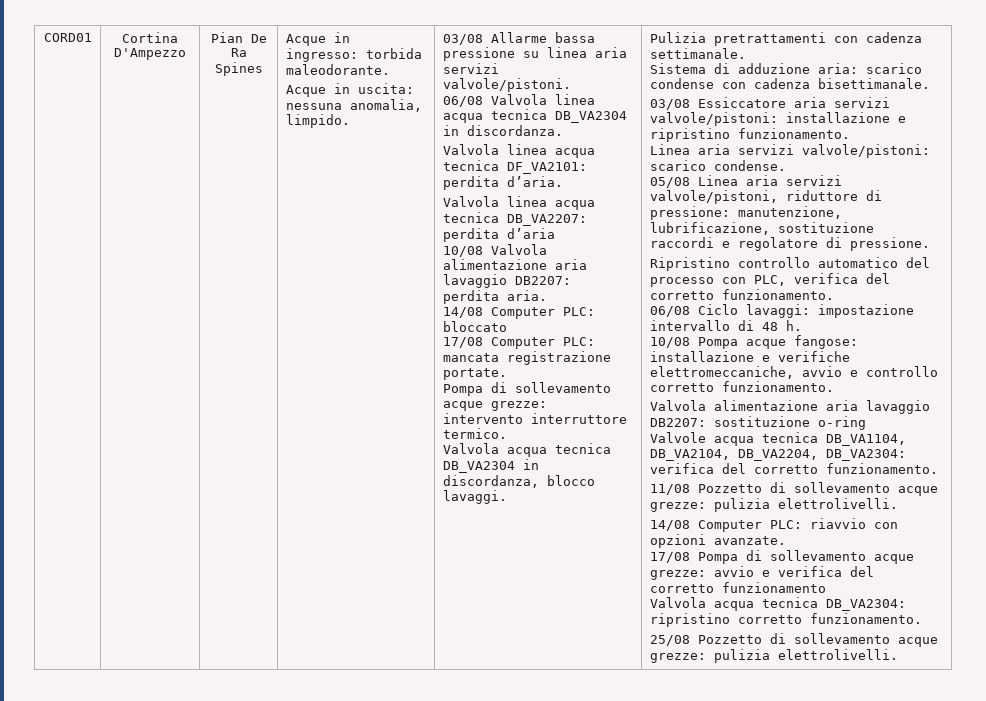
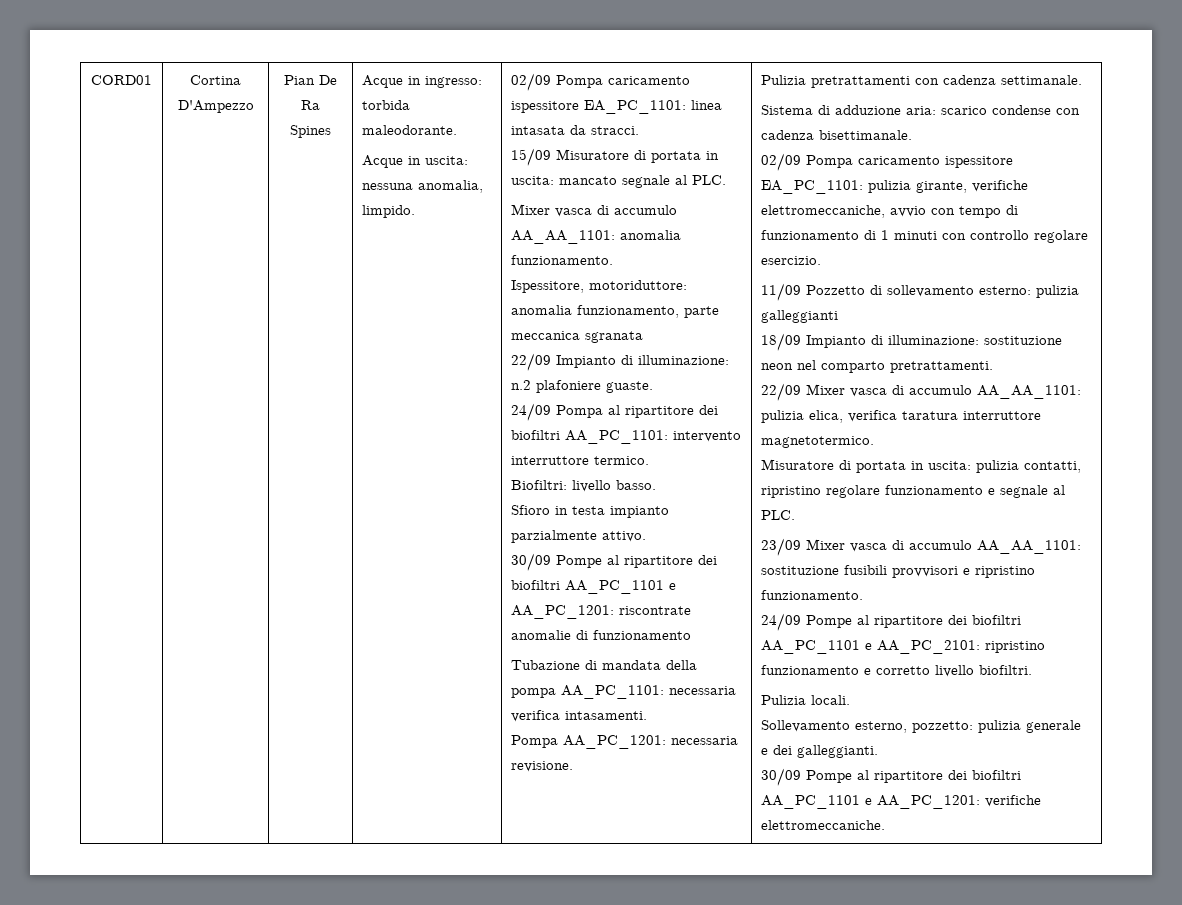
[442,32,595,45] [442,47,627,61] [442,63,499,74] [442,78,571,92] [442,94,595,107] [442,109,627,123] [442,125,563,136] [442,144,595,158] [442,160,587,174] [442,176,563,190] [442,196,595,210] [442,212,587,226] [442,228,555,242] [442,244,547,257] [442,259,587,270] [442,274,571,288] [442,290,547,304] [442,307,595,319] [442,321,507,332] [442,337,595,349] [442,351,611,365] [442,368,507,380] [442,382,611,396] [442,401,547,411] [442,413,627,424] [442,428,507,439] [442,443,611,457] [442,459,539,473] [442,475,595,488] [442,490,507,504] 03/08 Allarme bassa pressione su linea aria servizi valvole/pistoni. // 06/08 Valvola linea acqua tecnica DB_VA2304 in discordanza. // Valvola linea acqua tecnica DF_VA2101: perdita d’aria. // Valvola linea acqua tecnica DB_VA2207: perdita d’aria // 10/08 Valvola alimentazione aria lavaggio DB2207: perdita aria. // 14/08 Computer PLC: bloccato // 17/08 Computer PLC: mancata registrazione portate. // Pompa di sollevamento acque grezze: intervento interruttore termico. // Valvola acqua tecnica DB_VA2304 in discordanza, blocco lavaggi. -> [511,73,691,91] [511,100,723,114] [511,125,640,135] [511,148,720,166] [511,175,727,188] [511,204,678,217] [511,230,682,244] [511,255,614,265] [511,280,688,293] [511,305,720,318] [511,331,644,343] [511,353,730,371] [511,380,654,393] [511,403,719,421] [511,430,742,444] [511,456,650,465] [511,480,657,492] [511,505,670,518] [511,530,647,543] [511,553,718,571] [511,580,677,594] [511,605,692,619] [511,630,692,640] [511,660,698,670] [511,685,737,699] [511,710,648,722] [511,735,739,749] [511,761,574,772] 02/09 Pompa caricamento ispessitore EA_PC_1101: linea intasata da stracci. // 15/09 Misuratore di portata in uscita: mancato segnale al PLC. // Mixer vasca di accumulo AA_AA_1101: anomalia funzionamento. // Ispessitore, motoriduttore: anomalia funzionamento, parte meccanica sgranata // 22/09 Impianto di illuminazione: n.2 plafoniere guaste. // 24/09 Pompa al ripartitore dei biofiltri AA_PC_1101: intervento interruttore termico. // Biofiltri: livello basso. // Sfioro in testa impianto parzialmente attivo. // 30/09 Pompe al ripartitore dei biofiltri AA_PC_1101 e AA_PC_1201: riscontrate anomalie di funzionamento // Tubazione di mandata della pompa AA_PC_1101: necessaria verifica intasamenti. // Pompa AA_PC_1201: necessaria revisione.
[649,97,890,110] [649,112,906,126] [649,128,850,142] [649,144,930,158] [649,160,786,171] [649,175,842,188] [649,190,882,204] [649,206,842,220] [649,222,874,235] [649,237,930,251] [649,257,930,271] [649,273,890,287] [649,289,834,300] [649,304,914,318] [649,320,802,331] [649,335,858,349] [649,351,850,362] [649,366,938,379] [649,381,834,392] [649,400,930,414] [649,416,866,430] [649,432,906,446] [649,449,906,461] [649,463,938,474] [649,482,938,496] [649,498,898,512] [649,518,898,532] [649,534,786,548] [649,550,914,564] [649,566,874,580] [649,582,826,593] [649,597,906,611] [649,613,922,627] [649,633,938,647] [649,649,898,663] 03/08 Essiccatore aria servizi valvole/pistoni: installazione e ripristino funzionamento. // Linea aria servizi valvole/pistoni: scarico condense. // 05/08 Linea aria servizi valvole/pistoni, riduttore di pressione: manutenzione, lubrificazione, sostituzione raccordi e regolatore di pressione. // Ripristino controllo automatico del processo con PLC, verifica del corretto funzionamento. // 06/08 Ciclo lavaggi: impostazione intervallo di 48 h. // 10/08 Pompa acque fangose: installazione e verifiche elettromeccaniche, avvio e controllo corretto funzionamento. // Valvola alimentazione aria lavaggio DB2207: sostituzione o-ring // Valvole acqua tecnica DB_VA1104, DB_VA2104, DB_VA2204, DB_VA2304: verifica del corretto funzionamento. // 11/08 Pozzetto di sollevamento acque grezze: pulizia elettrolivelli. // 14/08 Computer PLC: riavvio con opzioni avanzate. // 17/08 Pompa di sollevamento acque grezze: avvio e verifica del corretto funzionamento // Valvola acqua tecnica DB_VA2304: ripristino corretto funzionamento. // 25/08 Pozzetto di sollevamento acque grezze: pulizia elettrolivelli. -> [761,153,1014,171] [761,180,1029,194] [761,205,1019,218] [761,230,1089,243] [761,256,822,265] [761,283,1080,301] [761,310,839,323] [761,333,1063,351] [761,360,994,373] [761,383,1082,401] [761,410,1042,423] [761,436,875,448] [761,459,1082,473] [761,485,1066,498] [761,510,796,520] [761,538,1082,556] [761,565,1036,578] [761,590,864,600] [761,613,1022,631] [761,640,1046,654] [761,665,1033,677] [761,695,851,705] [761,720,1082,733] [761,745,879,758] [761,768,1022,786] [761,795,1042,809] [761,820,886,830] 02/09 Pompa caricamento ispessitore EA_PC_1101: pulizia girante, verifiche elettromeccaniche, avvio con tempo di funzionamento di 1 minuti con controllo regolare esercizio. // 11/09 Pozzetto di sollevamento esterno: pulizia galleggianti // 18/09 Impianto di illuminazione: sostituzione neon nel comparto pretrattamenti. // 22/09 Mixer vasca di accumulo AA_AA_1101: pulizia elica, verifica taratura interruttore magnetotermico. // Misuratore di portata in uscita: pulizia contatti, ripristino regolare funzionamento e segnale al PLC. // 23/09 Mixer vasca di accumulo AA_AA_1101: sostituzione fusibili provvisori e ripristino funzionamento. // 24/09 Pompe al ripartitore dei biofiltri AA_PC_1101 e AA_PC_2101: ripristino funzionamento e corretto livello biofiltri. // Pulizia locali. // Sollevamento esterno, pozzetto: pulizia generale e dei galleggianti. // 30/09 Pompe al ripartitore dei biofiltri AA_PC_1101 e AA_PC_1201: verifiche elettromeccaniche.

